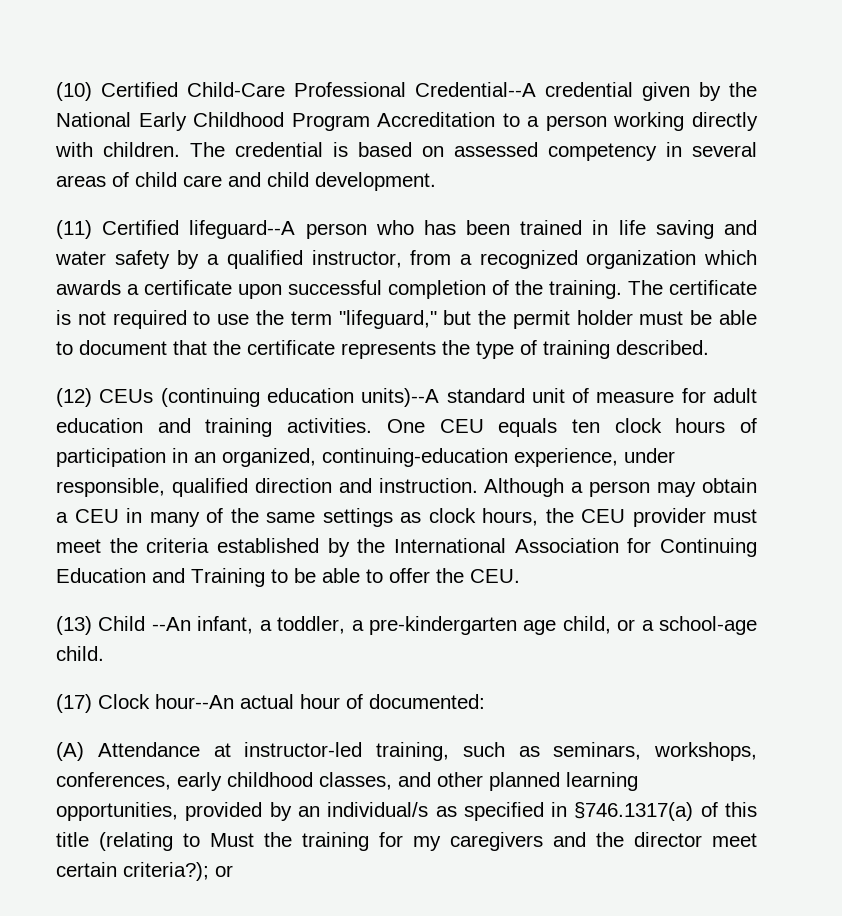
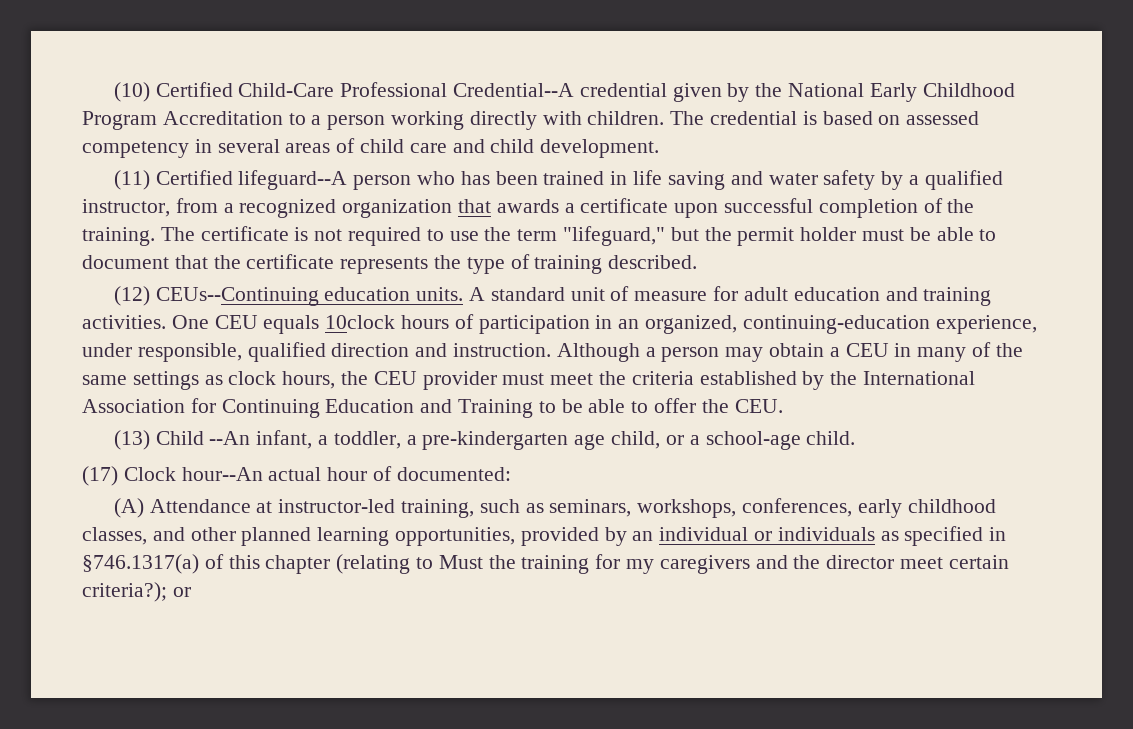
[704,250,757,265] which -> [458,199,492,213] that
[99,388,440,407] CEUs (continuing education units)--A -> [155,287,486,306] CEUs--Continuing education units. A
[571,418,662,433] ten clock -> [325,315,396,329] 10clock
[327,802,429,817] individual/s -> [659,527,875,541] individual or individuals
[56,832,89,847] title -> [265,555,331,574] chapter

